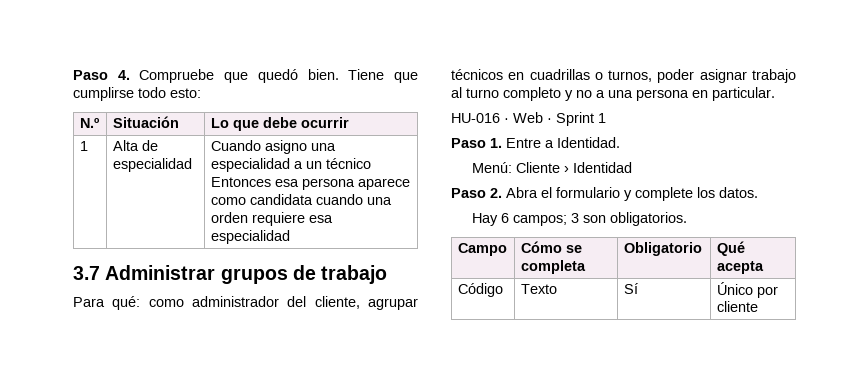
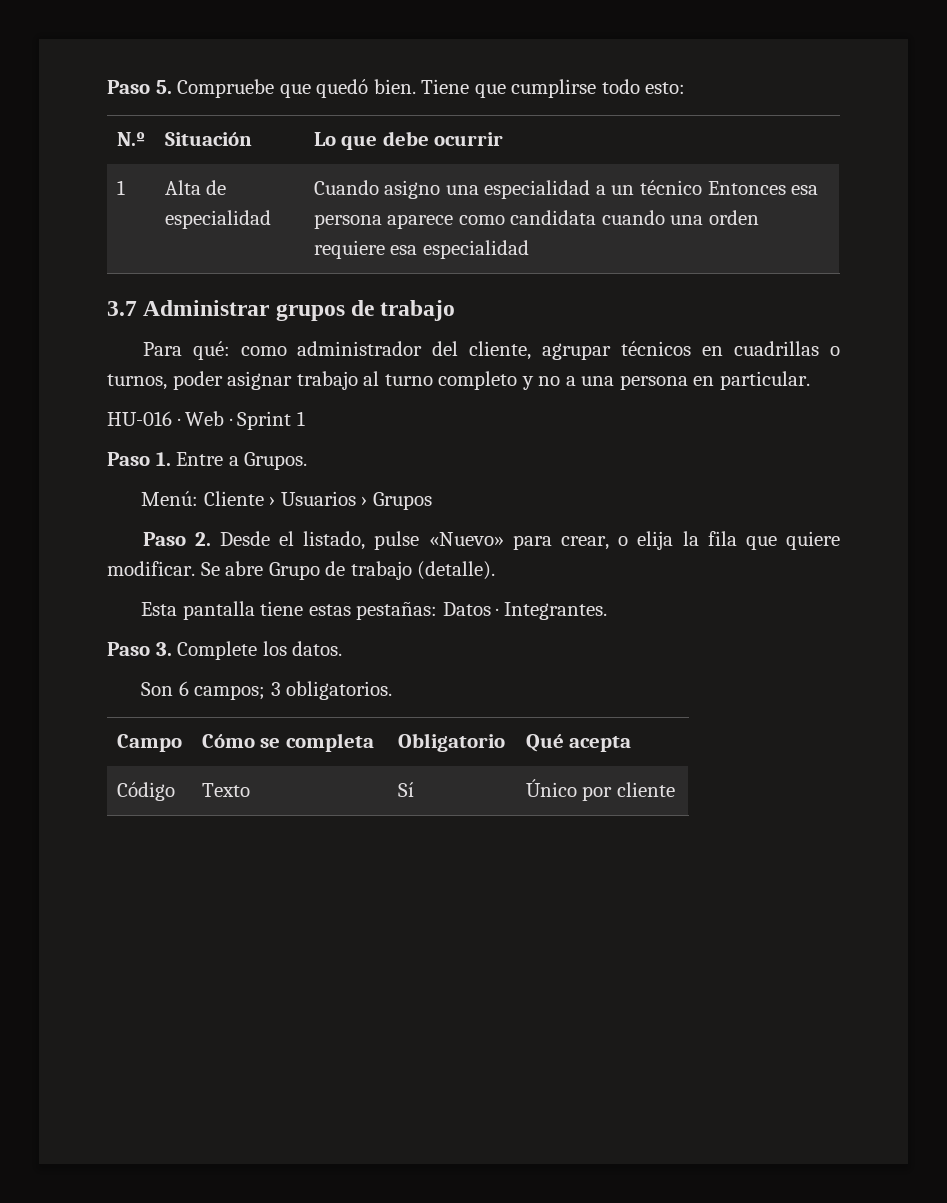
[73,70,130,80] Paso 4. -> [107,80,172,94] Paso 5.
[557,137,620,148] Identidad. -> [244,452,308,470] Grupos.
[572,162,632,173] Identidad -> [280,491,432,510] Usuarios › Grupos
[506,187,693,201] Abra el formulario y complete -> [219,531,841,550] [107,561,496,580] [141,601,607,620] [107,641,258,660] Desde el listado, pulse «Nuevo» para crear, o elija la fila que quiere modificar. Se abre Grupo de trabajo (detalle). // Esta pantalla tiene estas pestañas: Datos · Integrantes. // Paso 3. Complete
[471,213,498,226] Hay -> [141,682,174,696] Son
[582,215,606,223] son -> (281, 689) none

